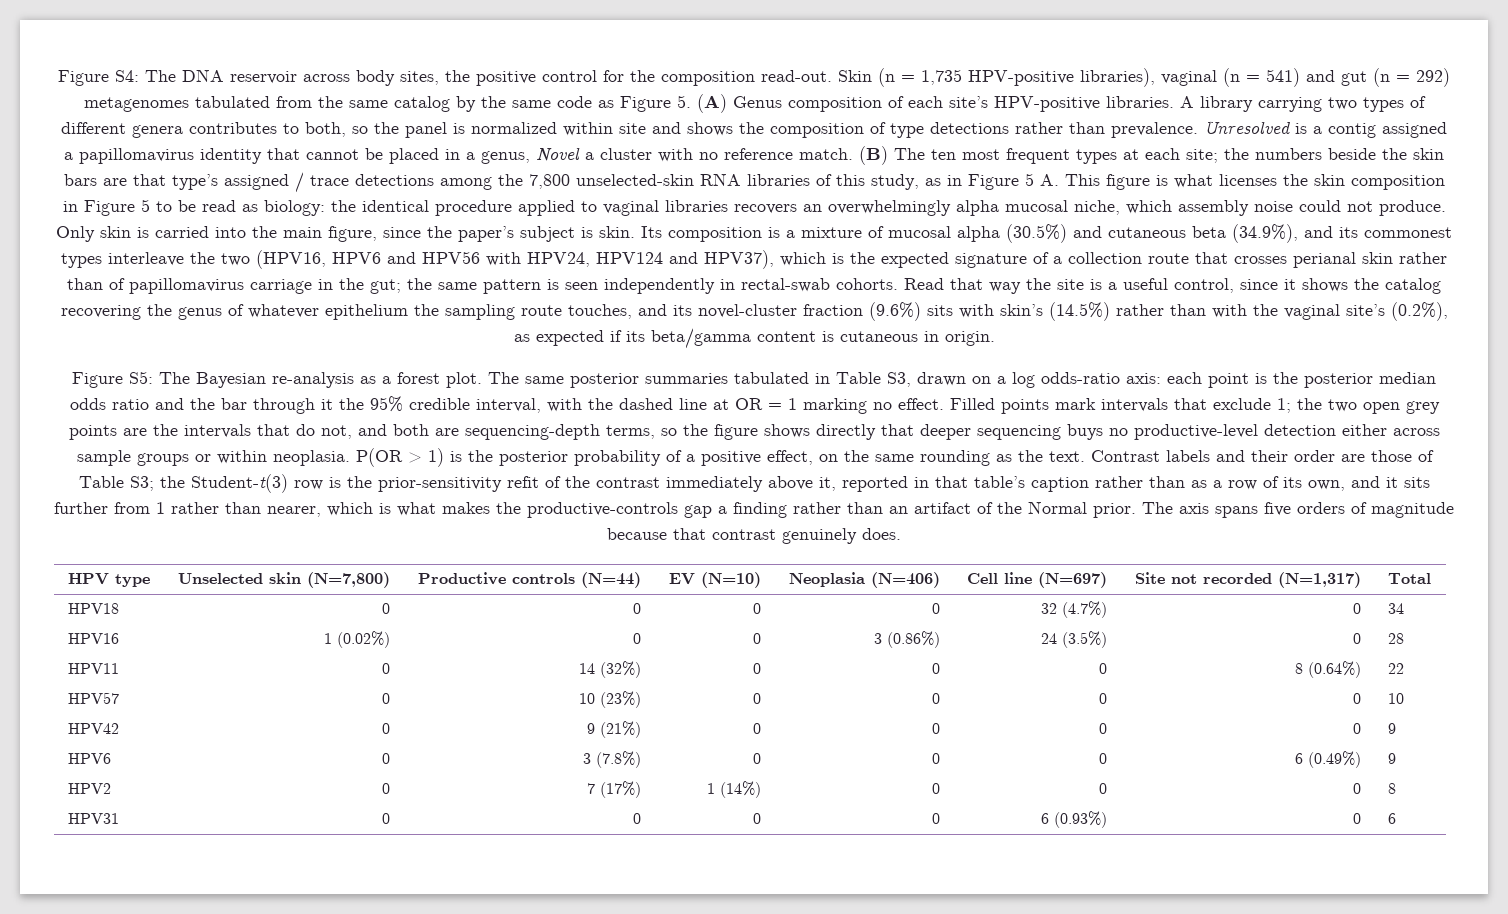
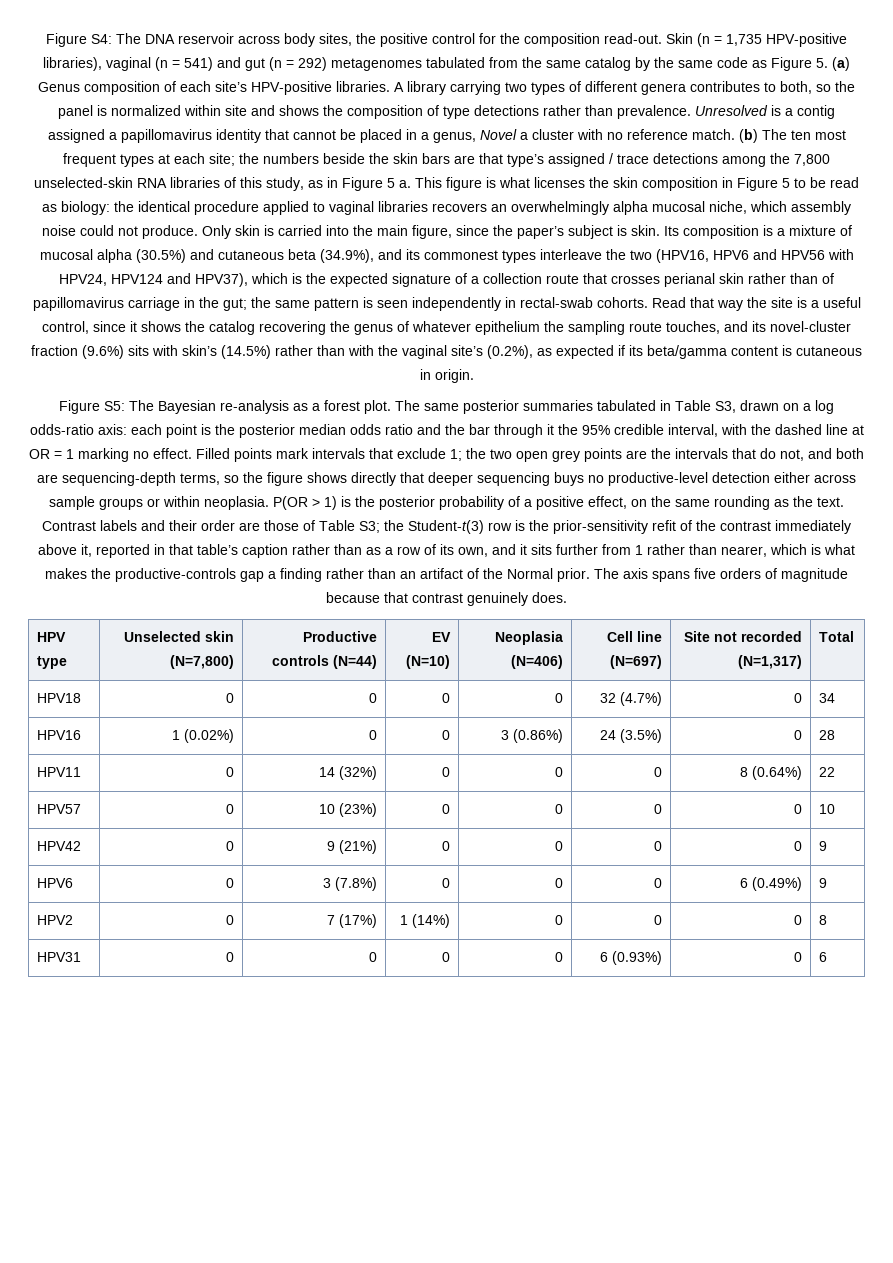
[697,94,727,113] (A) -> [832,57,850,71] (a)
[859,146,888,165] (B) -> [738,129,758,143] (b)
[1039,174,1059,186] A. -> [399,180,411,188] a.

